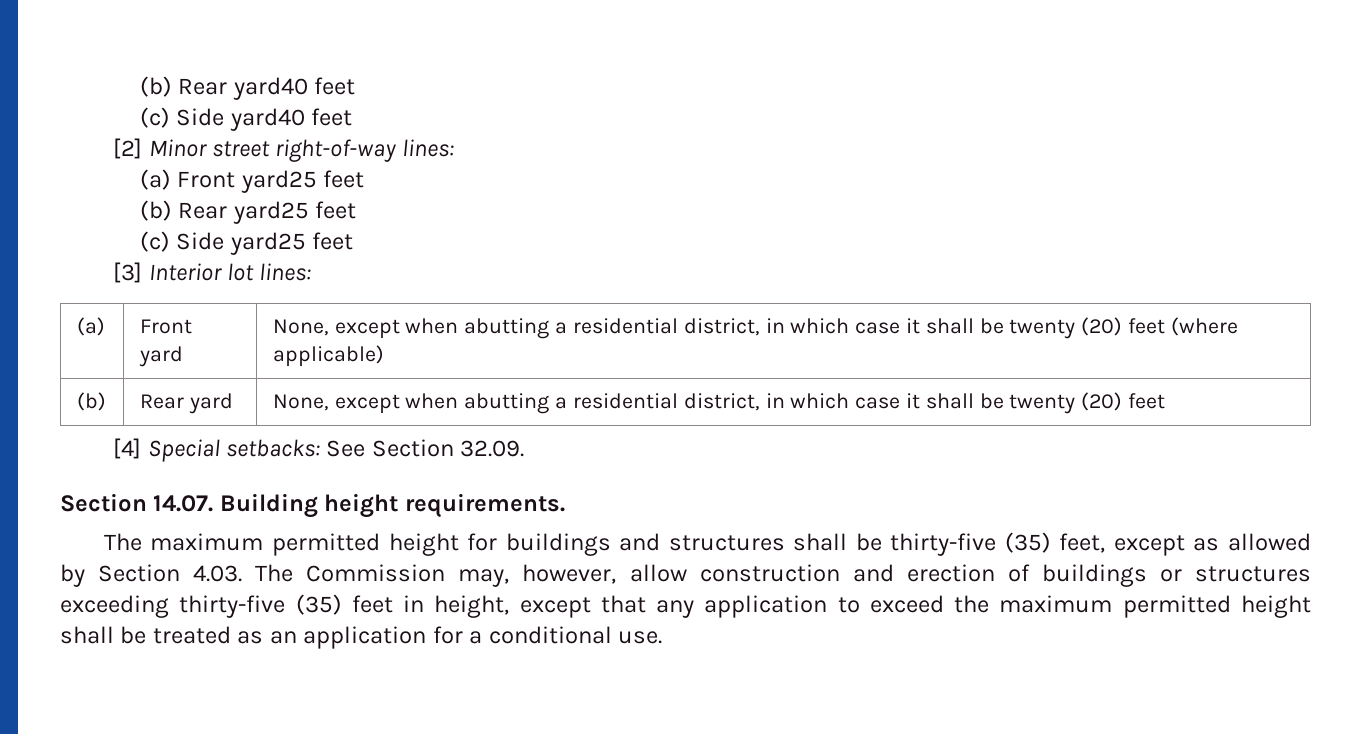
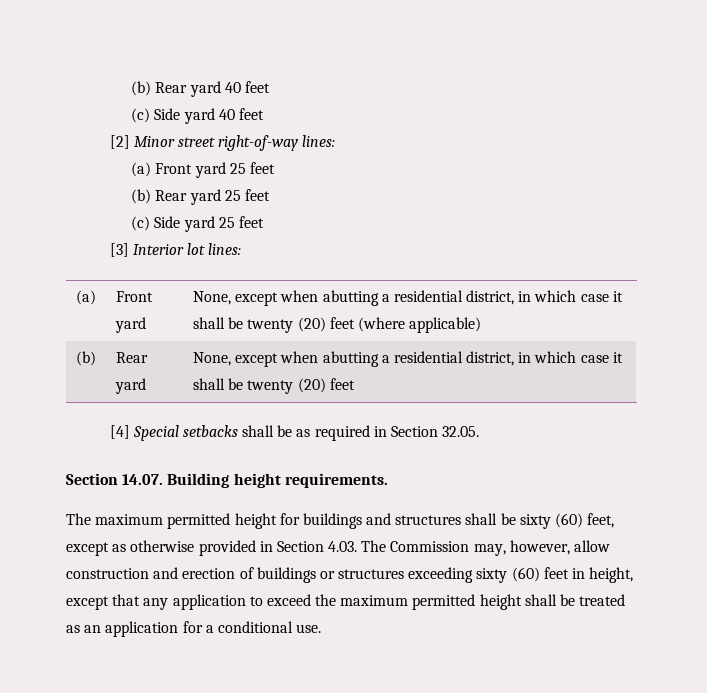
[139,76,355,100] [139,107,305,131] (b) Rear yard40 feet // (c) Side yard40 -> [131,81,271,97] [131,108,235,124] (b) Rear yard 40 feet // (c) Side yard 40
[240,170,317,193] yard25 -> [194,162,246,178] yard 25
[232,201,356,224] [139,231,306,255] yard25 feet // (c) Side yard25 -> [189,189,271,205] [131,216,235,232] yard 25 feet // (c) Side yard 25
[225,439,525,457] setbacks: See Section 32.09. -> [182,425,480,441] setbacks shall be as required in Section 32.05.
[890,532,1051,556] thirty-five (35) -> [519,513,584,529] sixty (60)
[1228,533,1312,551] [60,564,85,587] allowed by -> [130,540,273,556] otherwise provided in
[179,594,342,618] thirty-five (35) -> [476,567,540,583] sixty (60)

